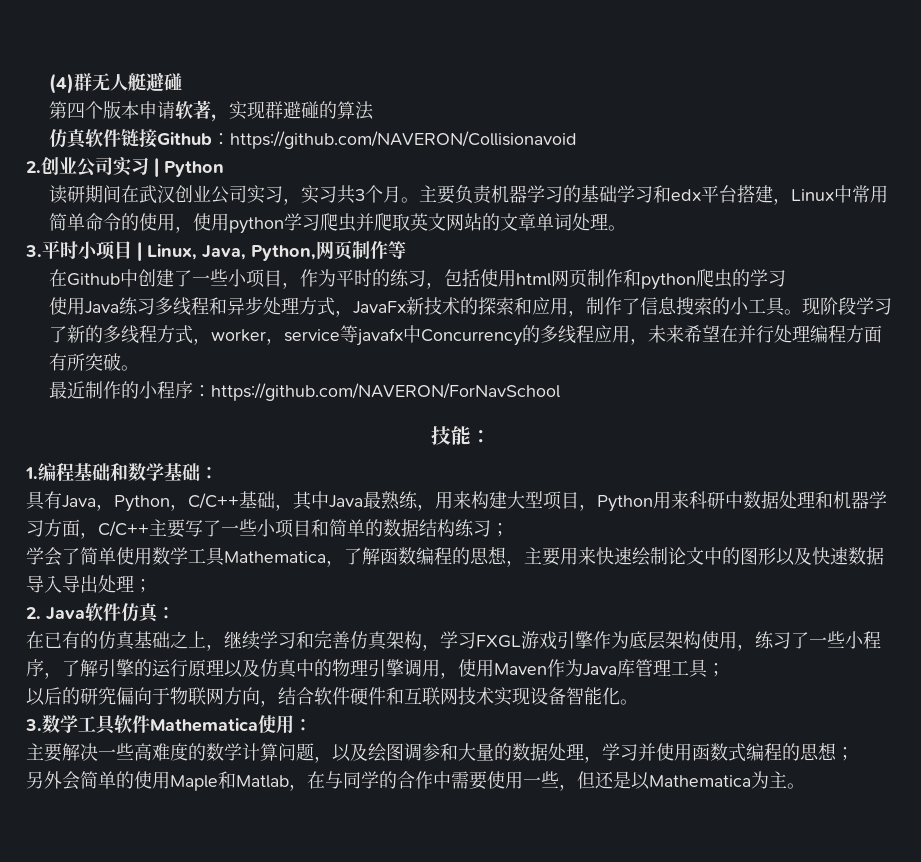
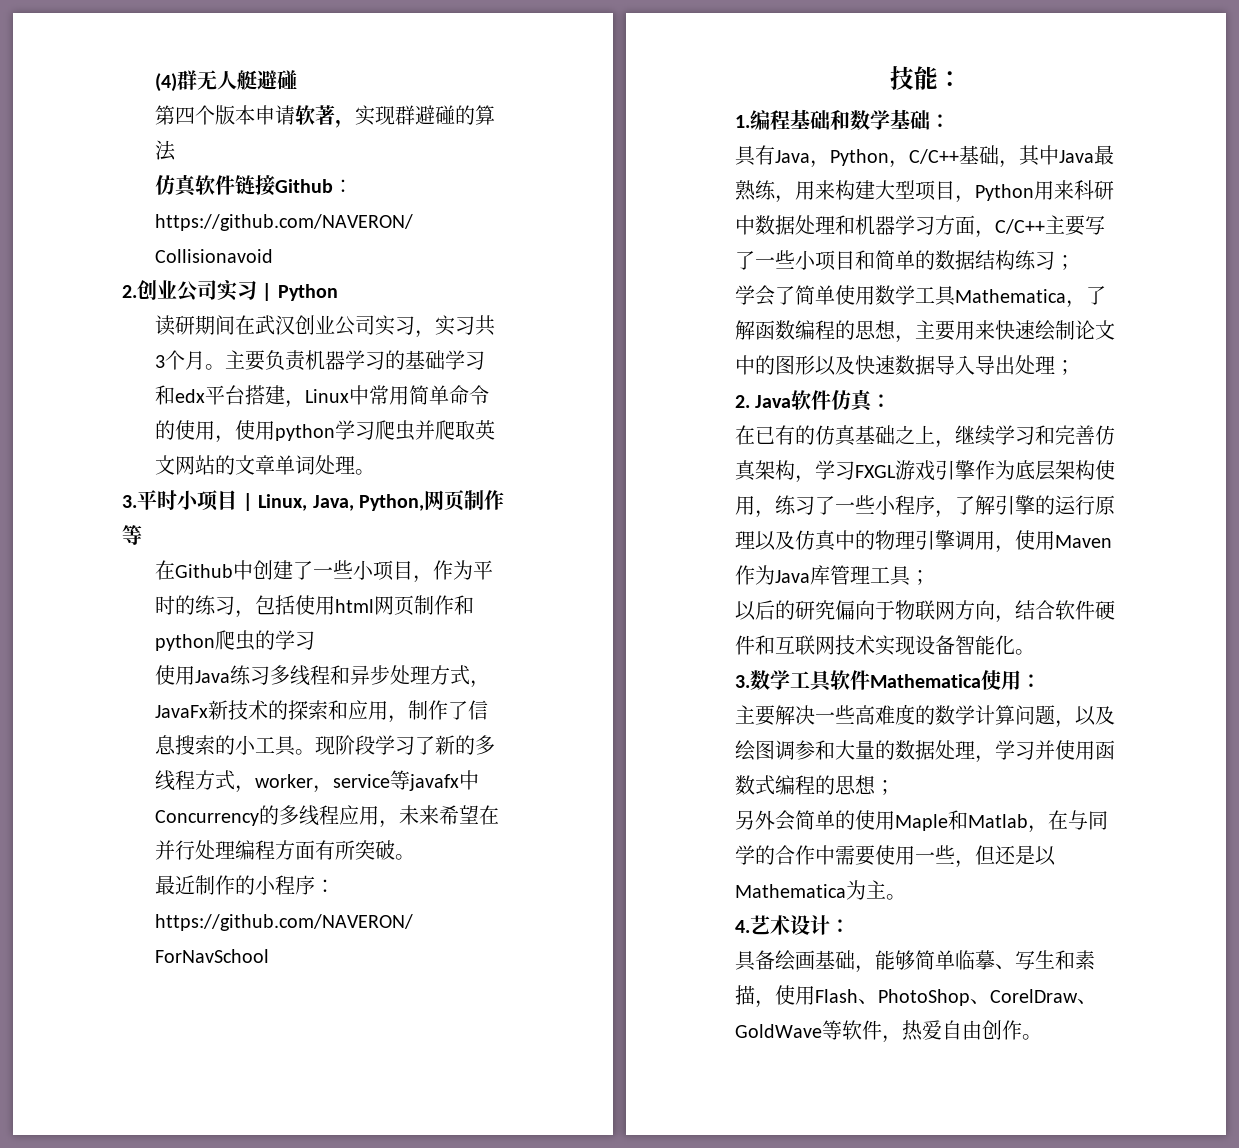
(805, 786) none -> [735,915,850,935] [735,950,1095,973] [735,985,1097,1008] [735,1020,1042,1043] // 4.艺术设计： // 具备绘画基础，能够简单临摹、写生和素描，使用Flash、PhotoShop、CorelDraw、GoldWave等软件，热爱自由创作。

